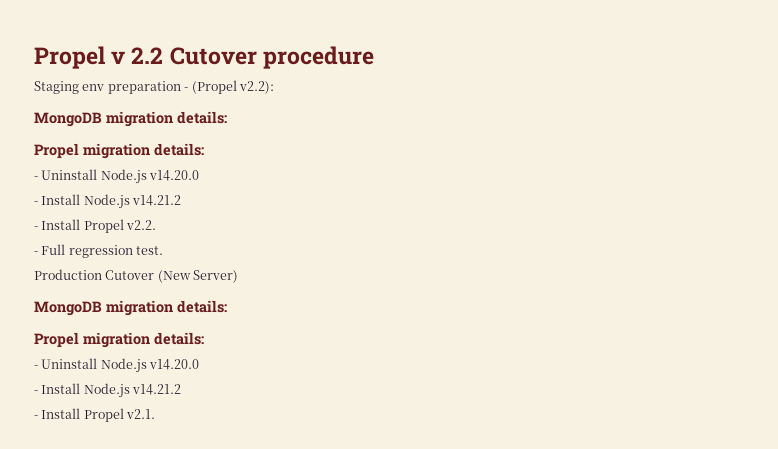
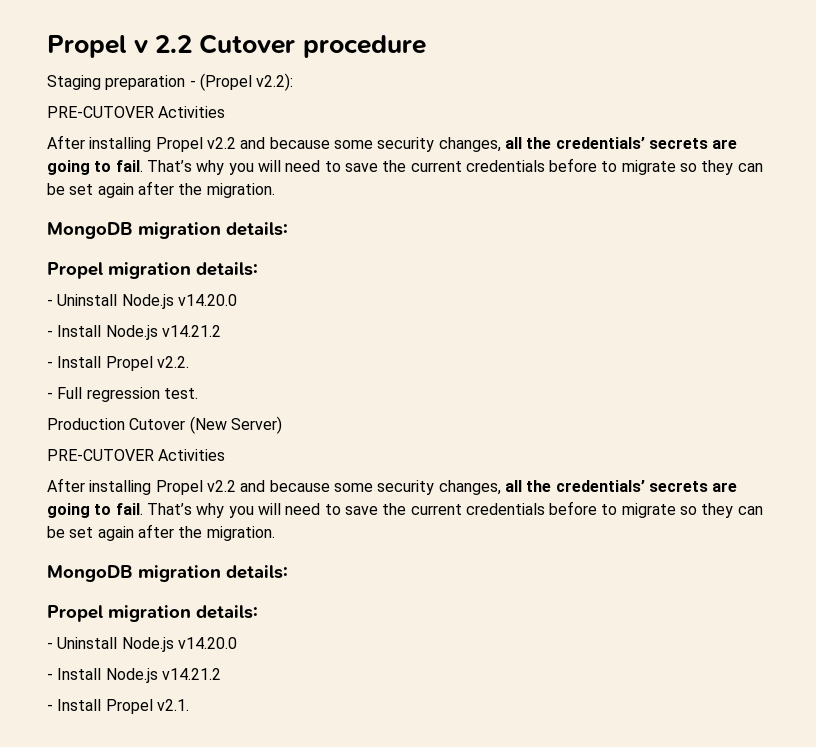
[82,84,105,91] env -> (101, 82) none
(274, 87) none -> [47,106,226,118] [47,135,738,152] [47,158,763,175] [47,181,275,198] // PRE-CUTOVER Activities // After installing Propel v2.2 and because some security changes, all the credentials’ secrets are going to fail. That’s why you will need to save the current credentials before to migrate so they can be set again after the migration.
(239, 276) none -> [47,449,226,461] [47,478,738,495] [47,501,763,518] [47,524,275,541] // PRE-CUTOVER Activities // After installing Propel v2.2 and because some security changes, all the credentials’ secrets are going to fail. That’s why you will need to save the current credentials before to migrate so they can be set again after the migration.

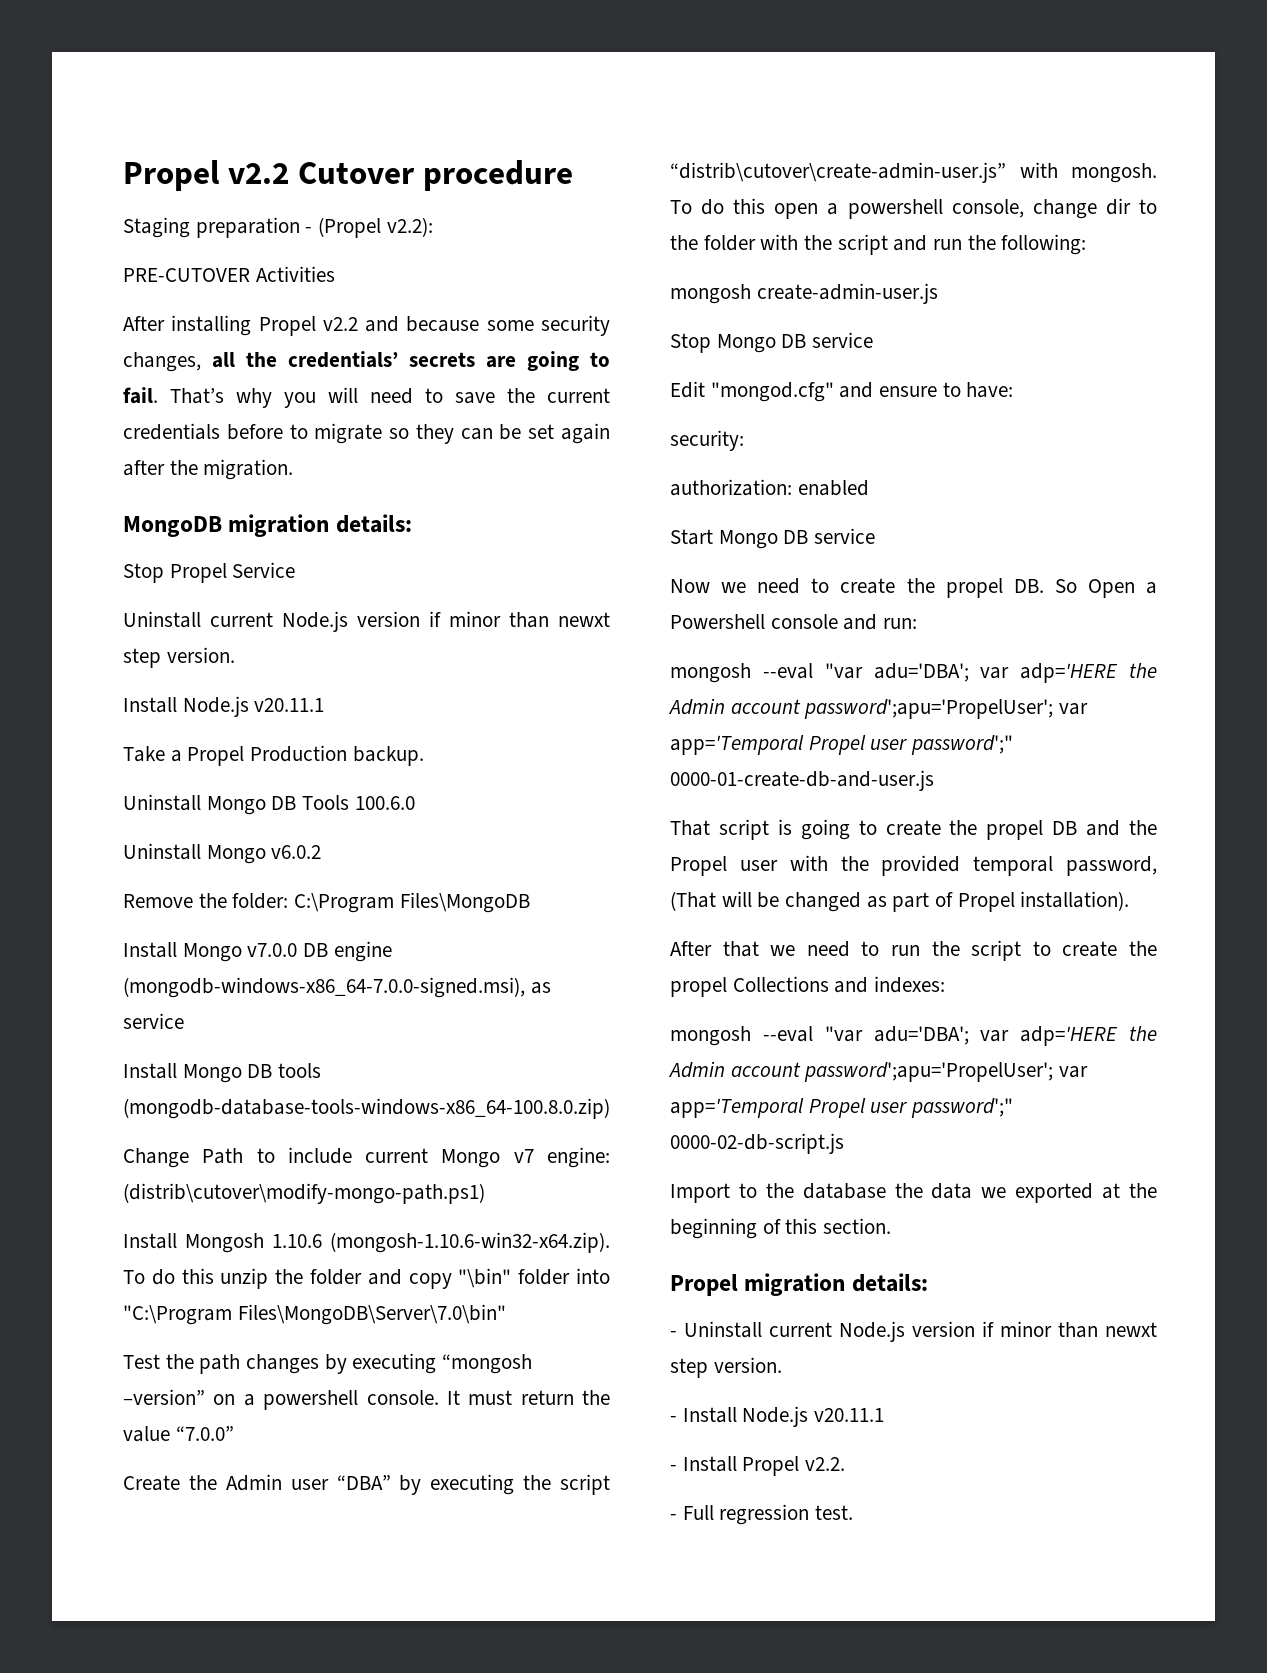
[47,35,193,58] Propel v 2.2 -> [123,160,289,191] Propel v2.2
[47,262,258,279] [47,294,237,309] [47,325,221,340] // Propel migration details: // - Uninstall Node.js v14.20.0 // - Install Node.js v14.21.2 -> [123,562,296,583] [123,611,610,632] [123,647,235,668] [123,696,325,717] [123,745,424,766] [123,794,415,815] [123,843,322,864] [123,892,530,913] [123,941,392,962] [123,977,551,998] [123,1013,184,1029] [123,1063,322,1083] [123,1098,610,1119] [123,1147,610,1168] [123,1183,485,1204] [123,1232,610,1253] [123,1268,610,1289] [123,1304,506,1325] [123,1353,533,1374] [123,1389,610,1410] [123,1426,234,1442] [123,1474,610,1495] [670,162,1157,183] [670,198,1157,219] [670,234,1087,255] [670,283,938,304] [670,332,874,353] [670,381,1014,402] [670,430,744,451] [670,479,869,496] [670,528,876,549] [670,578,1157,598] [670,614,918,630] [670,663,1157,683] [668,698,1089,719] [670,735,1014,755] [670,770,934,791] [670,819,1157,840] [670,855,1157,876] [670,891,1130,912] [670,940,1157,961] [670,976,946,997] [670,1026,1157,1046] [668,1061,1089,1082] [670,1098,1014,1118] [670,1133,844,1154] [670,1183,1157,1203] [670,1218,892,1239] [670,1273,928,1296] [670,1321,1157,1342] [670,1357,782,1378] [670,1406,885,1427] // Stop Propel Service // Uninstall current Node.js version if minor than newxt step version. // Install Node.js v20.11.1 // Take a Propel Production backup. // Uninstall Mongo DB Tools 100.6.0 // Uninstall Mongo v6.0.2 // Remove the folder: C:\Program Files\MongoDB // Install Mongo v7.0.0 DB engine (mongodb-windows-x86_64-7.0.0-signed.msi), as service // Install Mongo DB tools (mongodb-database-tools-windows-x86_64-100.8.0.zip) // Change Path to include current Mongo v7 engine: (distrib\cutover\modify-mongo-path.ps1) // Install Mongosh 1.10.6 (mongosh-1.10.6-win32-x64.zip). To do this unzip the folder and copy "\bin" folder into "C:\Program Files\MongoDB\Server\7.0\bin" // Test the path changes by executing “mongosh –version” on a powershell console. It must return the value “7.0.0” // Create the Admin user “DBA” by executing the script “distrib\cutover\create-admin-user.js” with mongosh. To do this open a powershell console, change dir to the folder with the script and run the following: // mongosh create-admin-user.js // Stop Mongo DB service // Edit "mongod.cfg" and ensure to have: // security: // authorization: enabled // Start Mongo DB service // Now we need to create the propel DB. So Open a Powershell console and run: // mongosh --eval "var adu='DBA'; var adp='HERE the Admin account password';apu='PropelUser'; var app='Temporal Propel user password';" 0000-01-create-db-and-user.js // That script is going to create the propel DB and the Propel user with the provided temporal password, (That will be changed as part of Propel installation). // After that we need to run the script to create the propel Collections and indexes: // mongosh --eval "var adu='DBA'; var adp='HERE the Admin account password';apu='PropelUser'; var app='Temporal Propel user password';" 0000-02-db-script.js // Import to the database the data we exported at the beginning of this section. // Propel migration details: // - Uninstall current Node.js version if minor than newxt step version. // - Install Node.js v20.11.1
[47,416,282,434] [47,449,226,461] [47,478,738,495] [47,501,763,518] [47,524,275,541] [47,565,288,582] [47,605,258,622] [47,637,237,652] [47,668,221,683] [47,699,189,714] // Production Cutover (New Server) // PRE-CUTOVER Activities // After installing Propel v2.2 and because some security changes, all the credentials’ secrets are going to fail. That’s why you will need to save the current credentials before to migrate so they can be set again after the migration. // MongoDB migration details: // Propel migration details: // - Uninstall Node.js v14.20.0 // - Install Node.js v14.21.2 // - Install Propel v2.1. -> (854, 1512) none

